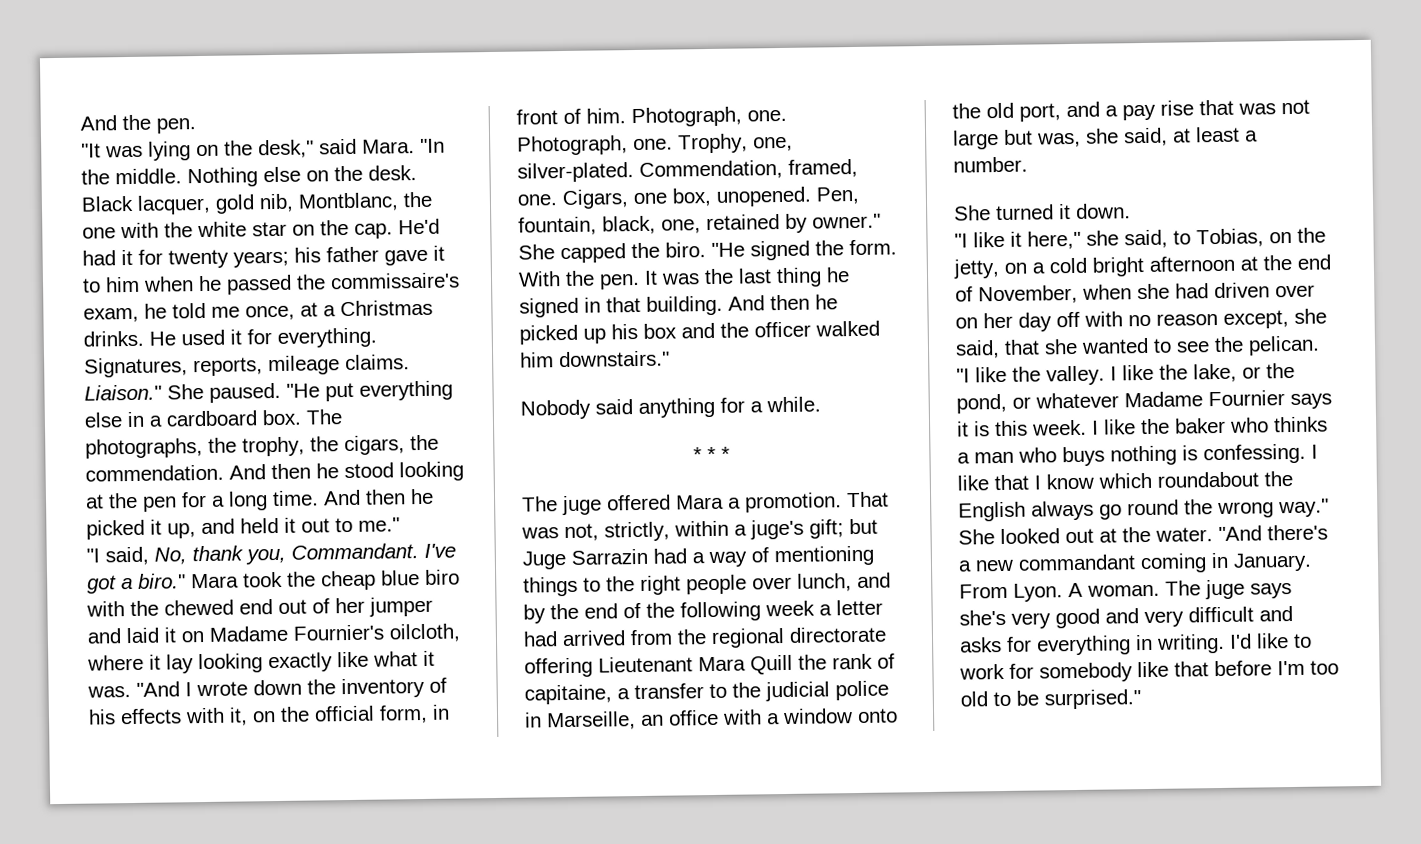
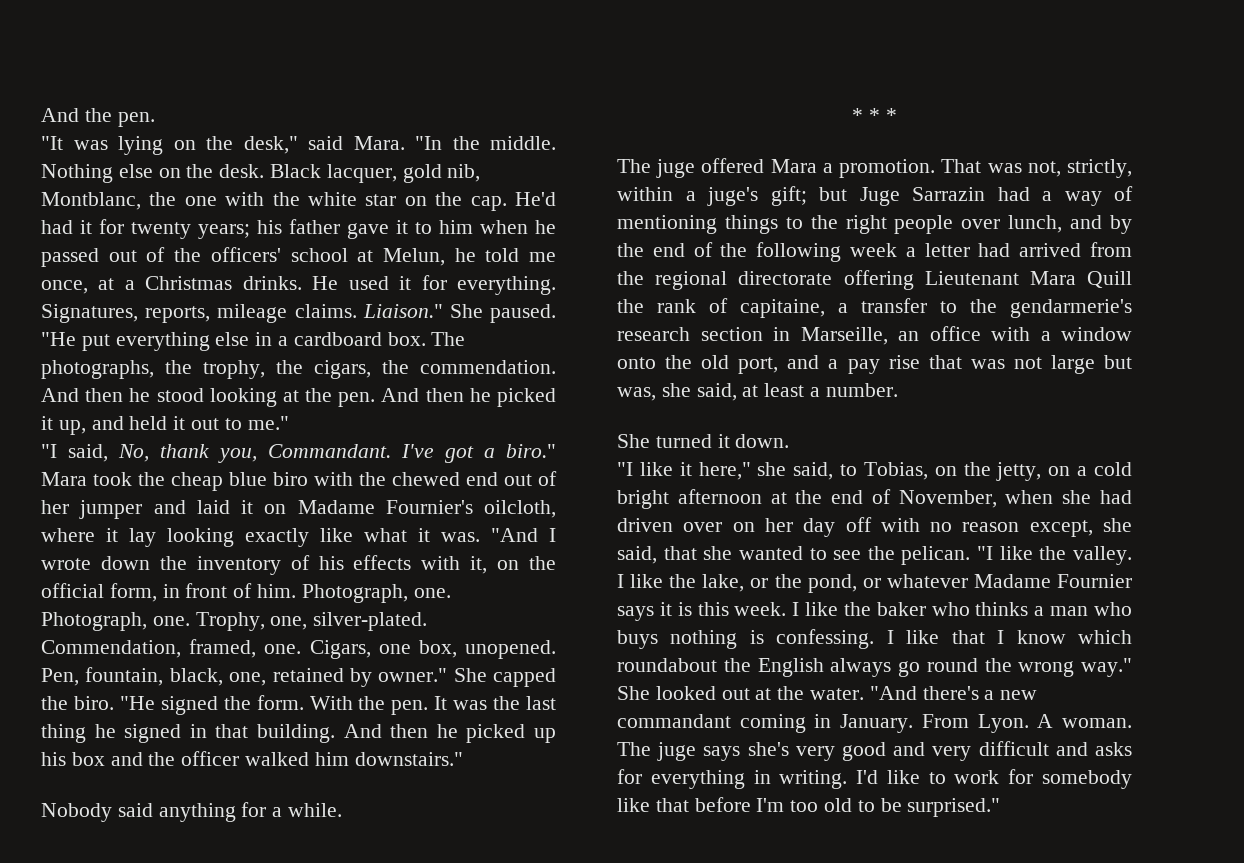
[296,272,460,290] [83,307,139,323] the commissaire's exam, -> [108,247,445,266] out of the officers' school at Melun,
[142,490,319,512] pen for a long time. -> [338,392,376,407] pen.
[765,680,889,702] judicial police -> [1010,299,1132,318] [617,327,763,341] gendarmerie's research section

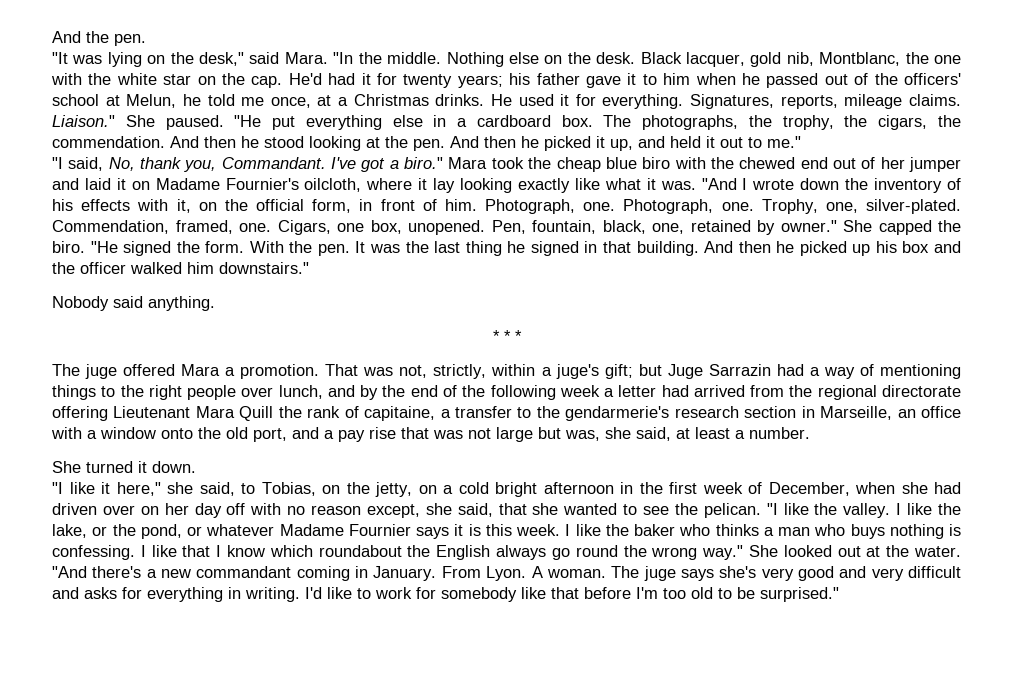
[158,802,343,822] anything for a while. -> [148,296,215,311] anything.
[770,489,997,508] at the end of November, -> [620,482,850,496] in the first week of December,

